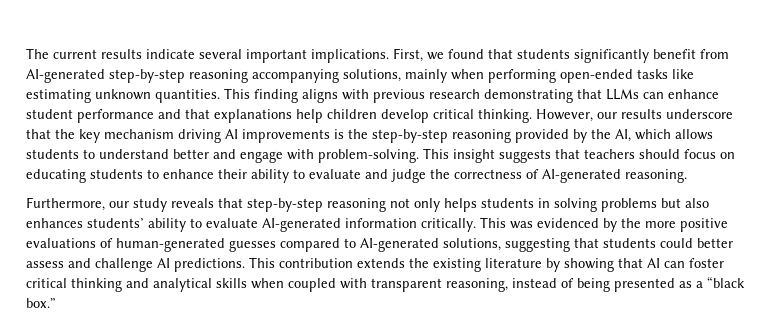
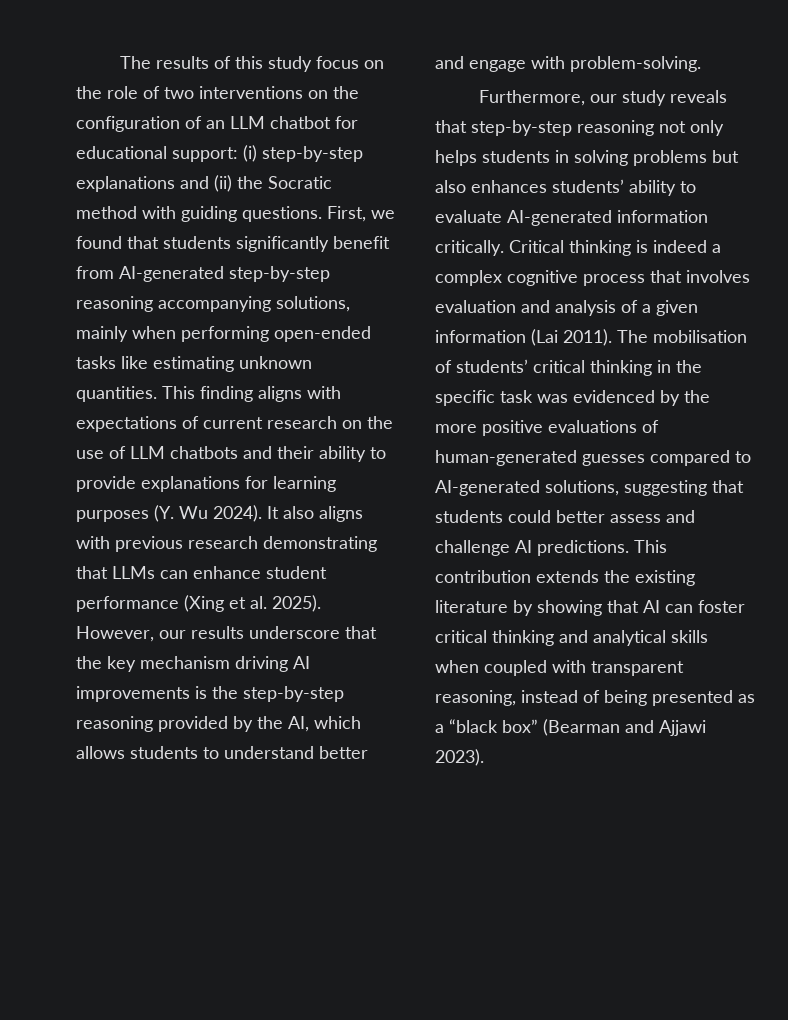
[26,48,389,63] The current results indicate several important implications. -> [120,56,385,72] [76,86,359,99] [76,116,358,132] [76,145,363,162] [76,175,332,192] [76,206,322,222] The results of this study focus on the role of two interventions on the configuration of an LLM chatbot for educational support: (i) step-by-step explanations and (ii) the Socratic method with guiding questions.
(369, 94) none -> [76,416,393,432] [76,446,386,462] [76,476,336,492] [76,505,363,522] [76,536,110,549] expectations of current research on the use of LLM chatbots and their ability to provide explanations for learning purposes (Y. Wu 2024). It also aligns with
[158,109,532,123] and that explanations help children develop critical thinking. -> [184,595,321,612] (Xing et al. 2025).
[423,148,735,163] [26,169,687,183] This insight suggests that teachers should focus on educating students to enhance their ability to evaluate and judge the correctness of AI-generated reasoning. -> (701, 64) none
[480,217,506,228] This -> [509,240,721,256] [435,270,750,286] [435,300,698,316] [435,329,747,346] [435,359,702,376] [435,390,533,406] Critical thinking is indeed a complex cognitive process that involves evaluation and analysis of a given information (Lai 2011). The mobilisation of students’ critical thinking in the specific task
[26,298,56,308] box.” -> [502,719,706,736] [435,749,484,766] box” (Bearman and Ajjawi 2023).

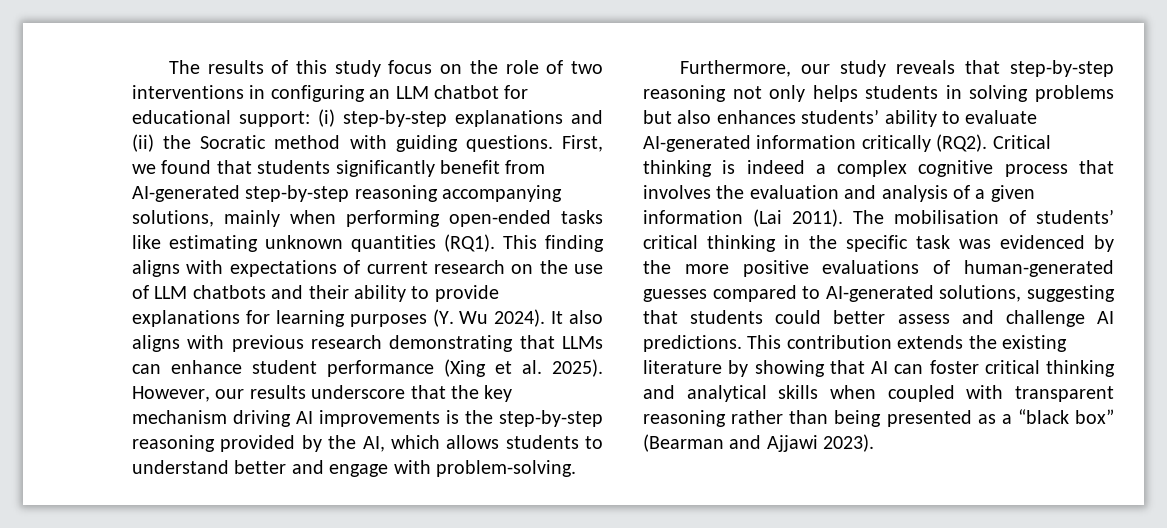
[308,86,359,99] [76,116,202,132] on the configuration of -> [249,85,365,102] in configuring
[76,386,157,402] quantities. -> [351,234,495,252] quantities (RQ1).
[435,240,504,256] critically. -> [861,134,988,152] critically (RQ2).
(750, 276) none -> [716,185,745,199] the
[435,690,600,706] reasoning, instead of -> [643,410,829,427] reasoning rather than

